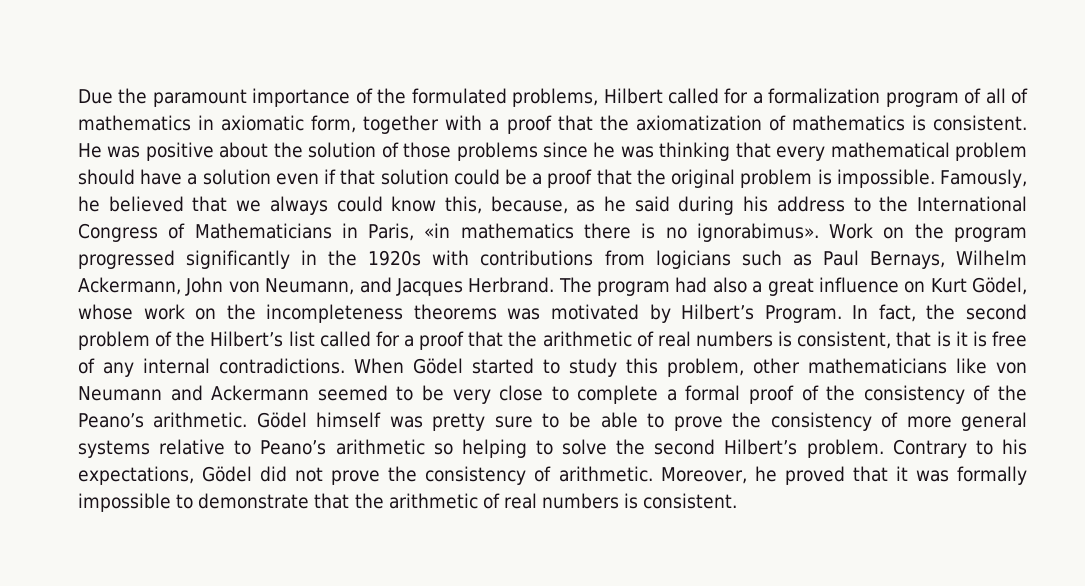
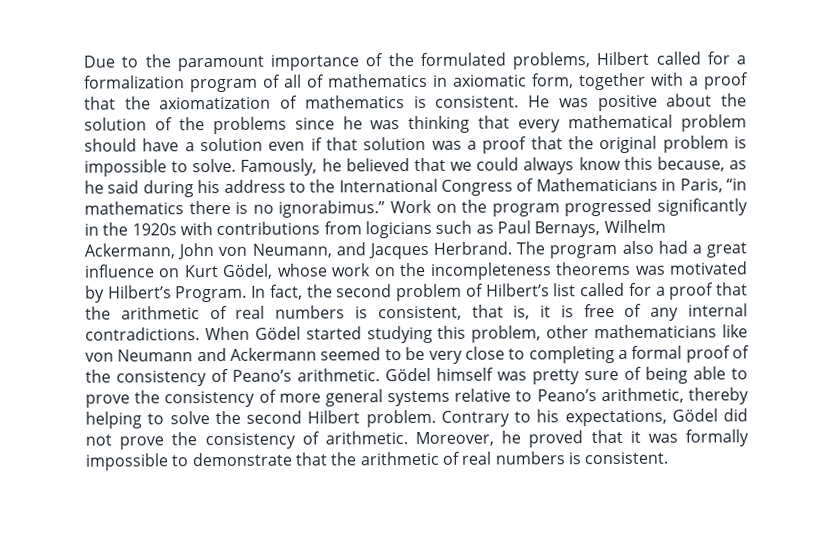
(113, 96) none -> [121,56,139,68] to
[403,142,452,158] those -> [178,117,205,131] the
[453,169,528,185] could be -> [431,140,462,150] was
[836,169,935,188] impossible. -> [84,158,237,177] impossible to solve.
[269,196,482,215] always could know this, -> [476,156,653,175] could always know this
[424,223,451,238] «in -> [726,178,748,191] “in
[696,223,819,242] ignorabimus». -> [278,200,386,218] ignorabimus.”
[675,277,747,293] had also -> [621,240,688,254] also had
[176,331,206,347] the -> (484, 290) none
[936,331,951,347] is -> [513,305,531,320] is,
[543,358,618,377] to study -> [366,325,433,344] studying
[577,385,659,404] complete -> [528,345,615,364] completing
[998,385,1028,401] the -> (229, 375) none
[542,412,591,428] to be -> [624,366,688,384] of being
[335,439,453,455] arithmetic so -> [600,387,749,405] arithmetic, thereby
[724,439,798,455] Hilbert’s -> [307,410,361,424] Hilbert

